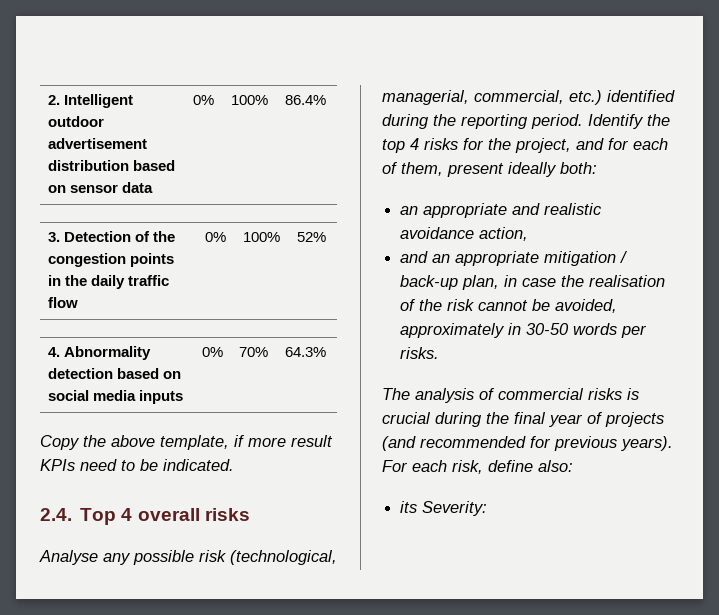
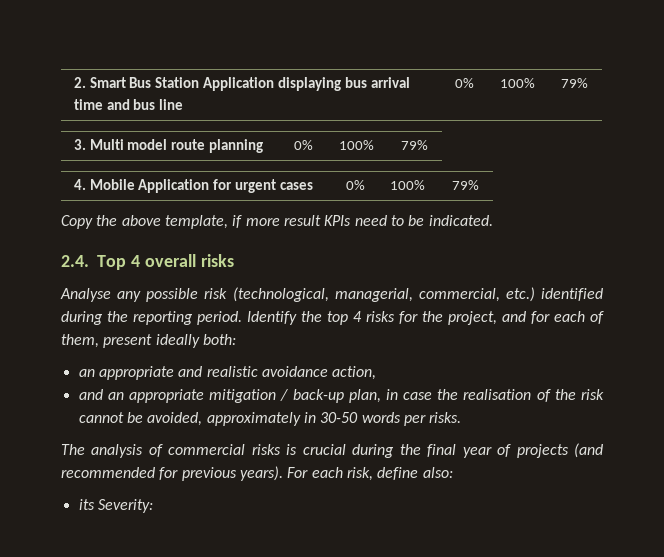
[64,94,134,108] [48,116,105,127] [48,138,148,149] [48,160,176,171] [48,182,154,193] [193,95,215,105] [231,95,269,105] [285,95,327,105] Intelligent outdoor advertisement distribution based on sensor data | 0% | 100% | 86.4% -> [89,77,411,91] [73,99,184,110] [454,78,474,88] [499,78,535,88] [560,78,588,88] Smart Bus Station Application displaying bus arrival time and bus line | 0% | 100% | 79%
[64,231,176,242] [48,253,175,267] [48,275,170,289] [48,297,79,308] [205,232,227,242] [243,232,281,242] [297,232,327,242] Detection of the congestion points in the daily traffic flow | 0% | 100% | 52% -> [89,139,264,153] [293,140,313,150] [338,140,374,150] [400,140,428,150] Multi model route planning | 0% | 100% | 79%
[64,346,152,360] [48,368,182,379] [48,390,184,404] [202,347,223,357] [239,347,269,357] [285,347,327,357] Abnormality detection based on social media inputs | 0% | 70% | 64.3% -> [89,179,314,193] [345,180,365,190] [389,180,425,190] [451,180,479,190] Mobile Application for urgent cases | 0% | 100% | 79%

